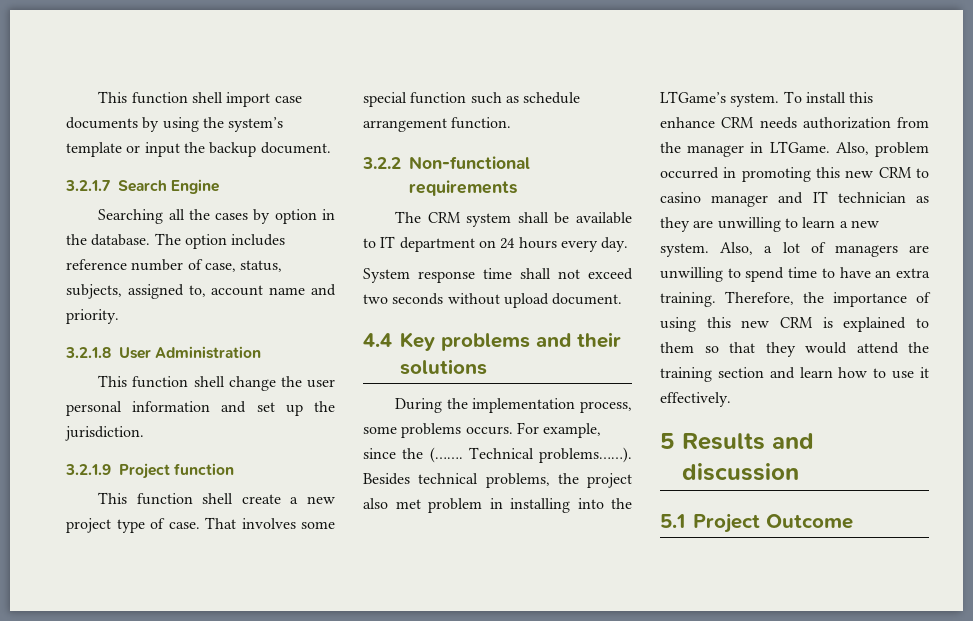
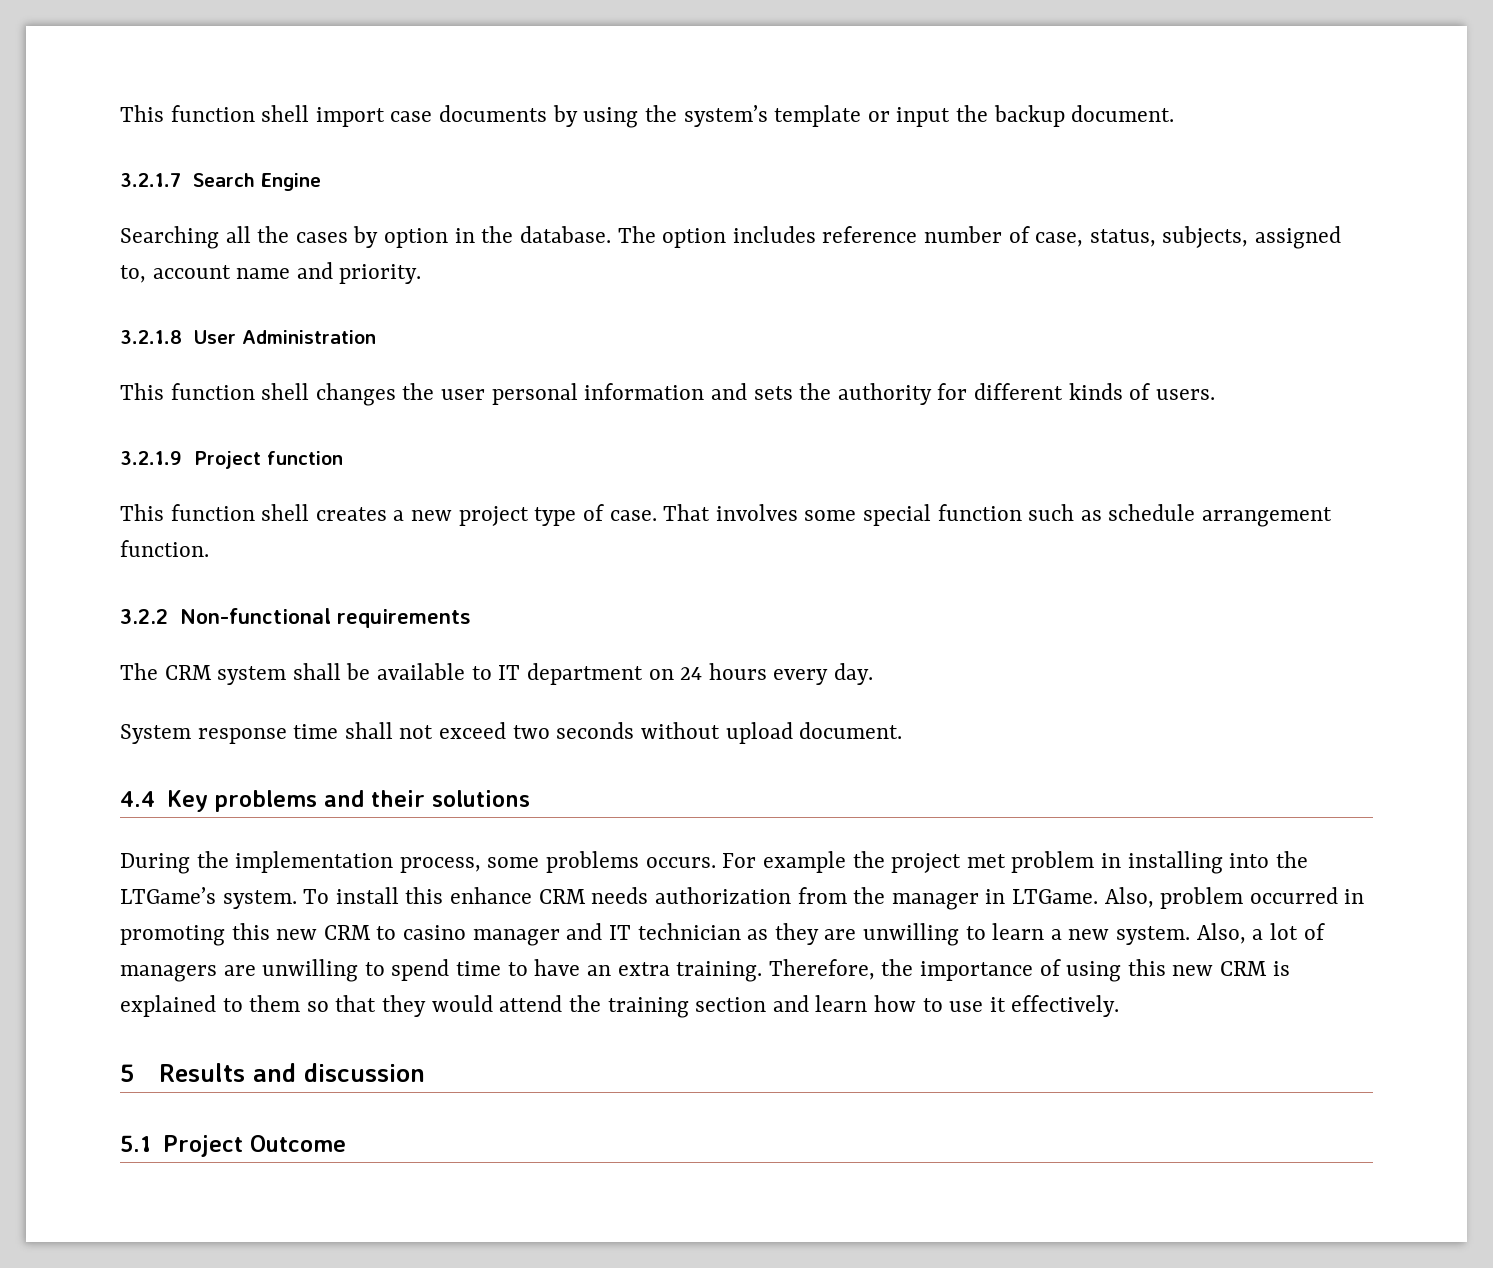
[228,376,276,391] change -> [315,383,396,406] changes
[256,401,335,416] [65,426,144,441] set up the jurisdiction. -> [753,383,1215,405] sets the authority for different kinds of users.
[241,494,281,504] create -> [315,507,387,521] creates
[543,423,602,438] [363,447,632,463] [363,473,550,488] example, since the (……. Technical problems……). Besides technical problems, -> [762,851,846,873] example
[363,498,388,509] also -> (962, 863) none

